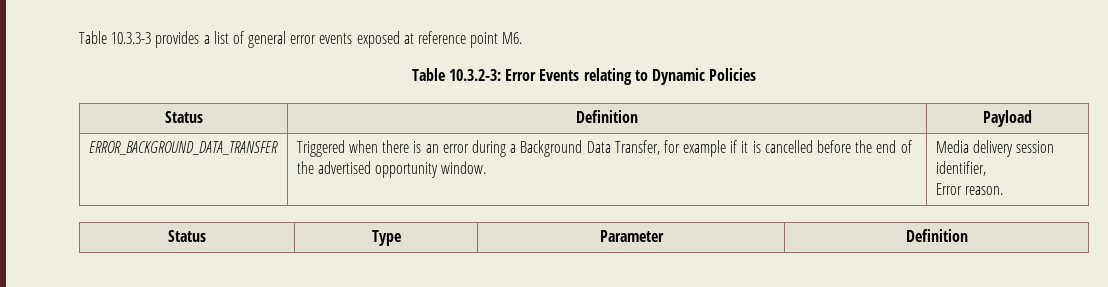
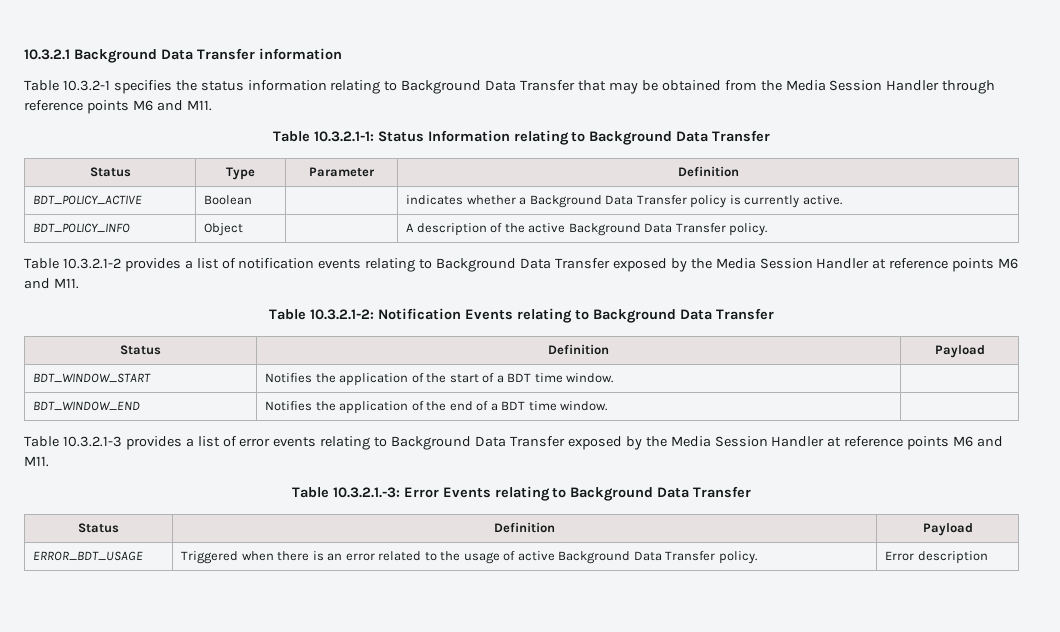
[79,31,523,48] [411,68,757,85] [164,111,203,123] [576,110,638,123] [983,110,1032,127] [88,141,278,155] [296,140,912,157] [296,161,487,178] [935,140,1055,157] [935,161,986,176] [935,183,1004,195] [168,230,206,242] [371,230,401,246] [599,230,664,242] [905,229,968,242] Table 10.3.3-3 provides a list of general error events exposed at reference point M6. // Table 10.3.2-3: Error Events relating to Dynamic Policies // Status | Definition | Payload // ERROR_BACKGROUND_DATA_TRANSFER | Triggered when there is an error during a Background Data Transfer, for example if it is cancelled before the end of the advertised opportunity window. | Media delivery session identifier, // Error reason. // Status | Type | Parameter | Definition -> [24,48,342,63] [24,80,996,94] [24,100,212,114] [272,130,771,145] [89,167,131,177] [226,167,255,180] [309,167,375,177] [677,166,739,177] [33,195,143,205] [204,195,253,205] [406,195,842,208] [33,223,131,233] [204,223,244,236] [406,223,768,236] [24,258,1019,272] [24,278,79,289] [269,308,774,323] [120,345,161,355] [547,344,609,355] [934,345,985,358] [33,373,152,383] [265,373,614,386] [33,401,141,411] [265,401,608,414] [24,436,1004,450] [24,456,49,467] [291,486,752,501] [78,523,119,533] [494,522,555,533] [922,523,973,536] [33,551,144,561] [181,551,757,564] [885,551,988,564] 10.3.2.1 Background Data Transfer information // Table 10.3.2-1 specifies the status information relating to Background Data Transfer that may be obtained from the Media Session Handler through reference points M6 and M11. // Table 10.3.2.1-1: Status Information relating to Background Data Transfer // Status | Type | Parameter | Definition // BDT_POLICY_ACTIVE | Boolean | | indicates whether a Background Data Transfer policy is currently active. // BDT_POLICY_INFO | Object | | A description of the active Background Data Transfer policy. // Table 10.3.2.1-2 provides a list of notification events relating to Background Data Transfer exposed by the Media Session Handler at reference points M6 and M11. // Table 10.3.2.1-2: Notification Events relating to Background Data Transfer // Status | Definition | Payload // BDT_WINDOW_START | Notifies the application of the start of a BDT time window. | // BDT_WINDOW_END | Notifies the application of the end of a BDT time window. | // Table 10.3.2.1-3 provides a list of error events relating to Background Data Transfer exposed by the Media Session Handler at reference points M6 and M11. // Table 10.3.2.1.-3: Error Events relating to Background Data Transfer // Status | Definition | Payload // ERROR_BDT_USAGE | Triggered when there is an error related to the usage of active Background Data Transfer policy. | Error description

